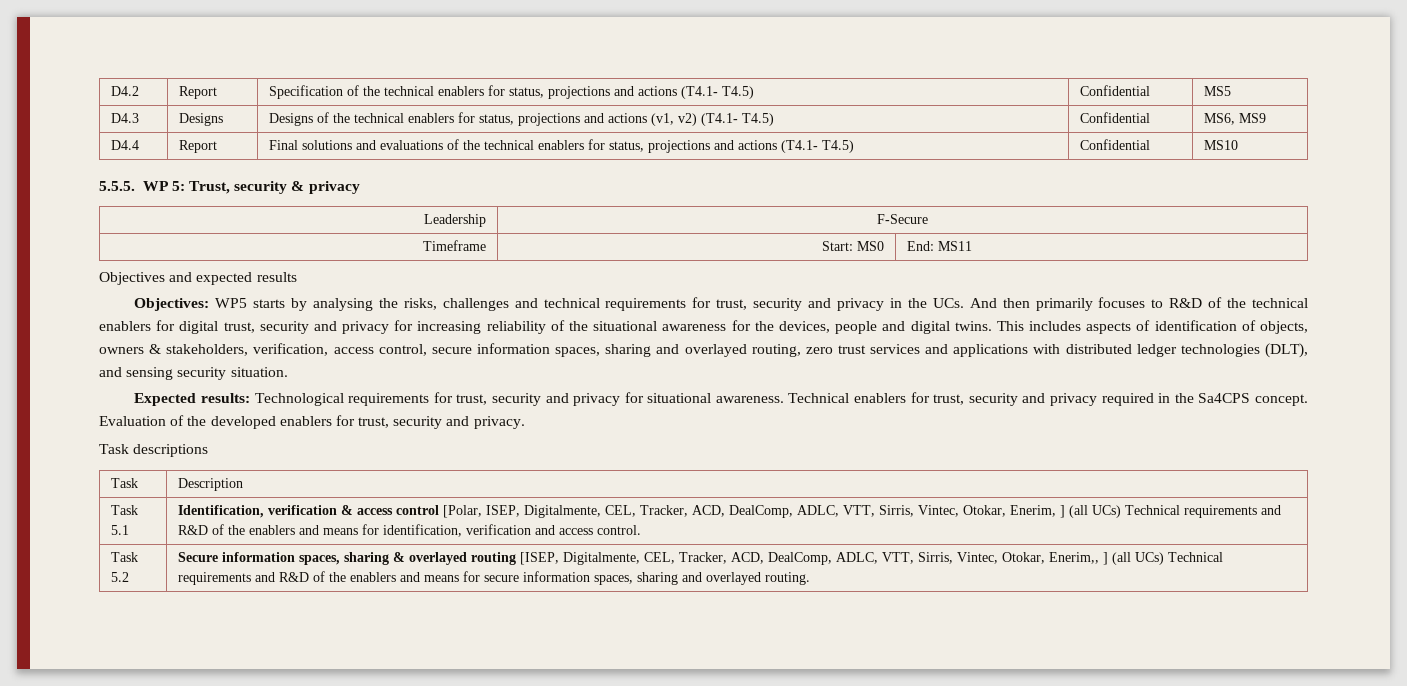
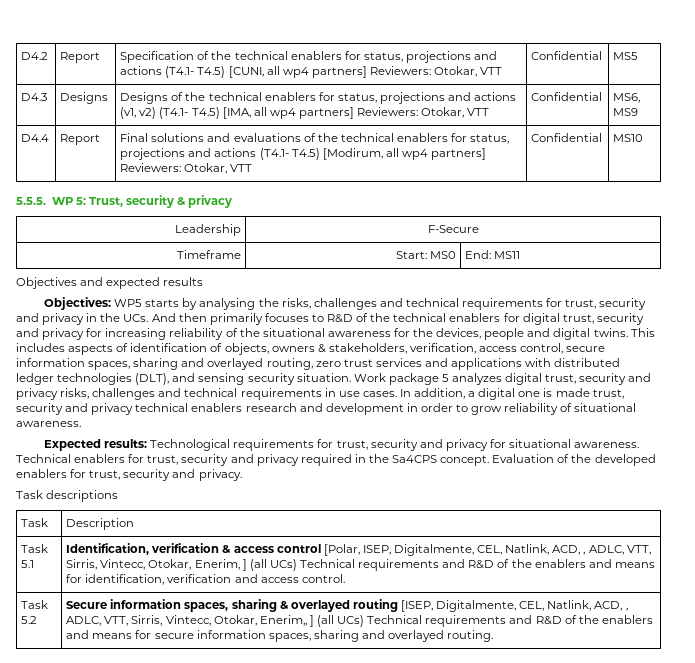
(754, 92) none -> [228,66,503,78] [CUNI, all wp4 partners] Reviewers: Otokar, VTT
(774, 119) none -> [222,107,490,119] [IMA, all wp4 partners] Reviewers: Otokar, VTT
(854, 146) none -> [322,148,487,160] [120,163,253,174] [Modirum, all wp4 partners] Reviewers: Otokar, VTT
(288, 372) none -> [353,373,652,385] [16,388,624,400] [16,403,637,415] [16,421,81,427] Work package 5 analyzes digital trust, security and privacy risks, challenges and technical requirements in use cases. In addition, a digital one is made trust, security and privacy technical enablers research and development in order to grow reliability of situational awareness.
[639,505,959,518] Tracker, ACD, DealComp, ADLC, VTT, Sirris, Vintec, -> [505,544,651,555] [66,559,146,570] Natlink, ACD, , ADLC, VTT, Sirris, Vintecc,
[678,552,998,565] Tracker, ACD, DealComp, ADLC, VTT, Sirris, Vintec, -> [547,600,628,611] [66,615,211,626] Natlink, ACD, , ADLC, VTT, Sirris, Vintecc,

